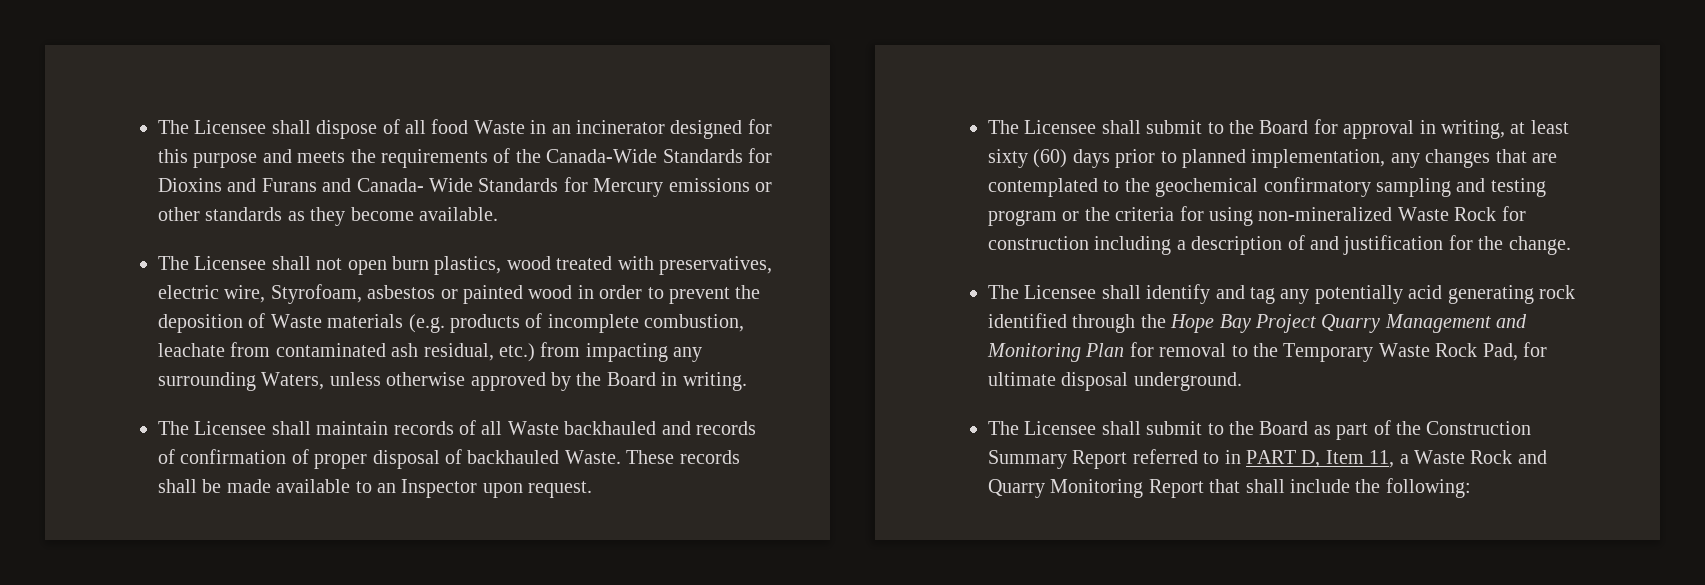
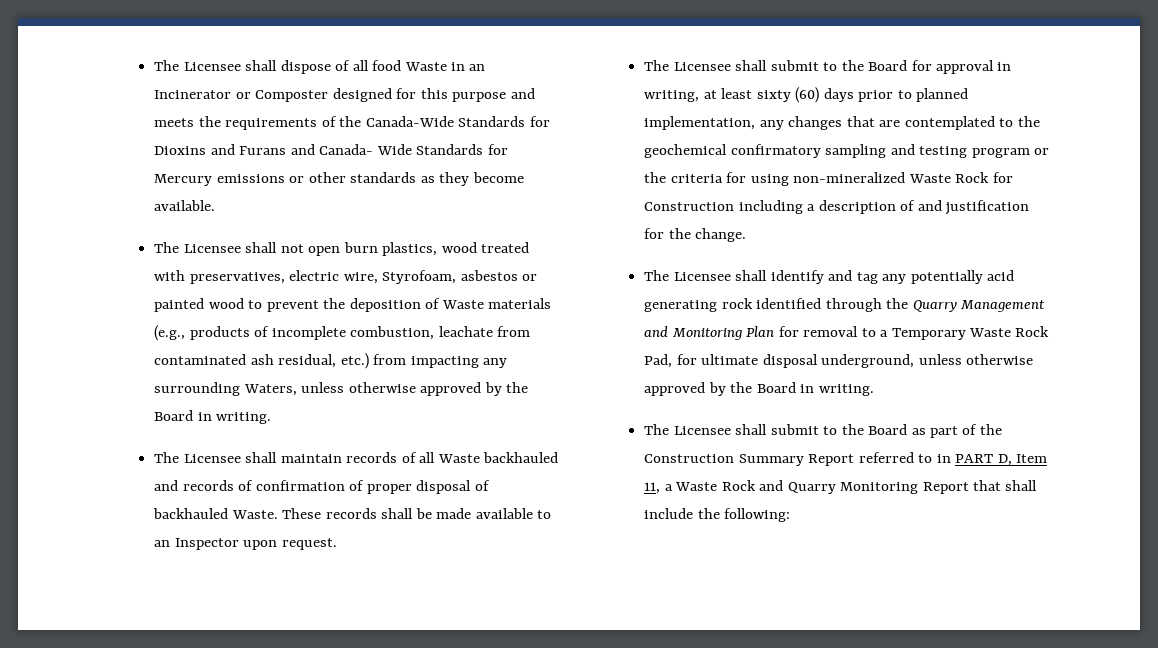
[575,120,665,134] incinerator -> [154,90,329,102] Incinerator or Composter
[577,285,643,299] in order -> (244, 303) none
[408,314,445,333] (e.g. -> [154,325,186,341] (e.g.,
[987,236,1089,250] construction -> [644,202,735,211] Construction
[1170,314,1316,333] Hope Bay Project -> (909, 303) none
[1252,343,1278,357] the -> [880,330,889,337] a
[1133,372,1242,391] underground. -> [821,354,1034,368] [644,382,874,396] underground, unless otherwise approved by the Board in writing.

